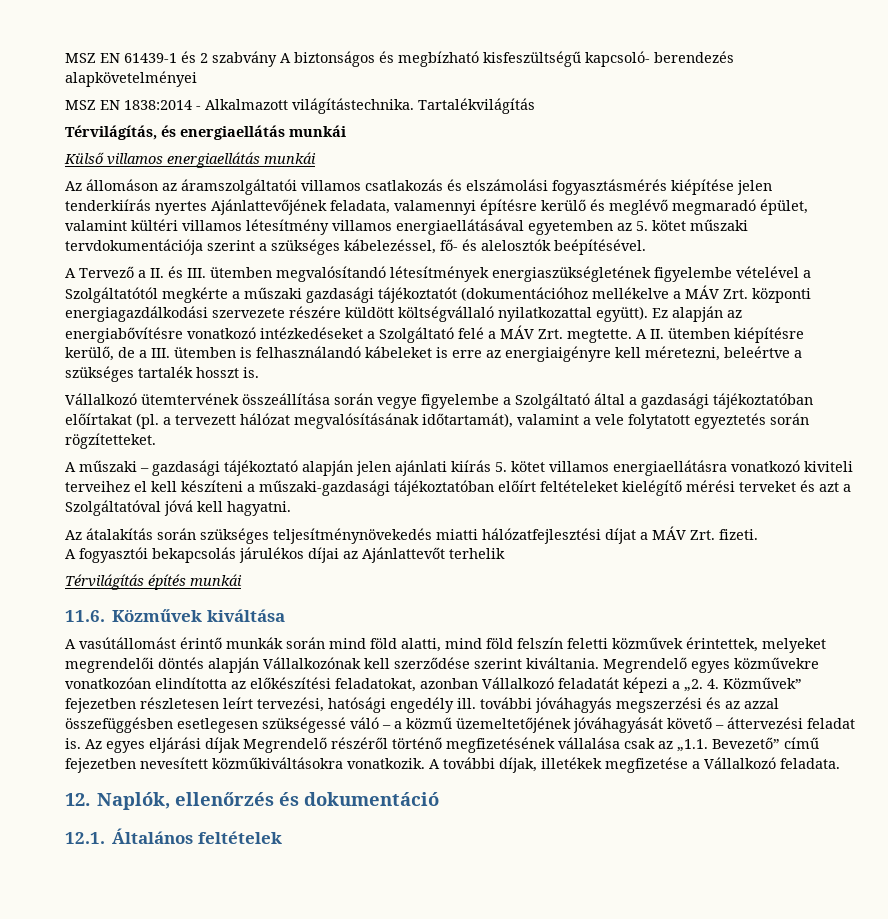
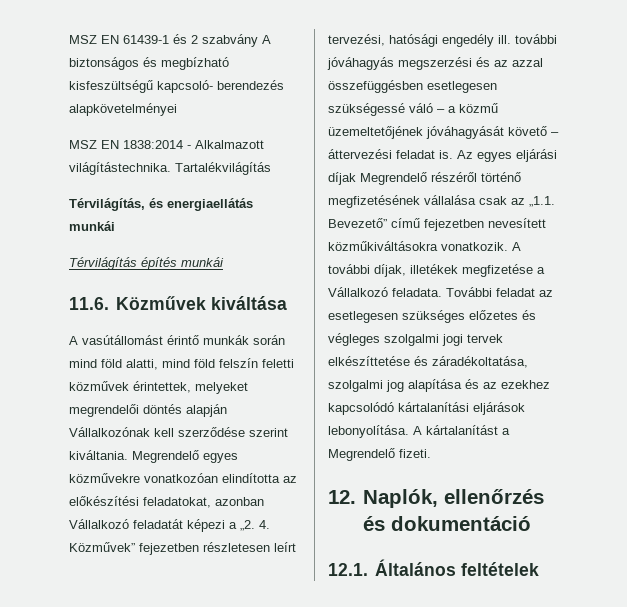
[64,152,316,168] [65,179,772,195] [65,199,808,215] [65,219,748,235] [65,239,646,255] [65,266,811,282] [65,285,811,303] [65,306,742,322] [65,325,804,343] [65,346,802,362] [65,366,259,382] [65,393,813,409] [65,413,809,429] [65,433,156,449] [65,460,853,476] [65,480,851,496] [65,500,291,516] [65,526,758,544] [65,547,505,563] // Külső villamos energiaellátás munkái // Az állomáson az áramszolgáltatói villamos csatlakozás és elszámolási fogyasztásmérés kiépítése jelen tenderkiírás nyertes Ajánlattevőjének feladata, valamennyi építésre kerülő és meglévő megmaradó épület, valamint kültéri villamos létesítmény villamos energiaellátásával egyetemben az 5. kötet műszaki tervdokumentációja szerint a szükséges kábelezéssel, fő- és alelosztók beépítésével. // A Tervező a II. és III. ütemben megvalósítandó létesítmények energiaszükségletének figyelembe vételével a Szolgáltatótól megkérte a műszaki gazdasági tájékoztatót (dokumentációhoz mellékelve a MÁV Zrt. központi energiagazdálkodási szervezete részére küldött költségvállaló nyilatkozattal együtt). Ez alapján az energiabővítésre vonatkozó intézkedéseket a Szolgáltató felé a MÁV Zrt. megtette. A II. ütemben kiépítésre kerülő, de a III. ütemben is felhasználandó kábeleket is erre az energiaigényre kell méretezni, beleértve a szükséges tartalék hosszt is. // Vállalkozó ütemtervének összeállítása során vegye figyelembe a Szolgáltató által a gazdasági tájékoztatóban előírtakat (pl. a tervezett hálózat megvalósításának időtartamát), valamint a vele folytatott egyeztetés során rögzítetteket. // A műszaki – gazdasági tájékoztató alapján jelen ajánlati kiírás 5. kötet villamos energiaellátásra vonatkozó kiviteli terveihez el kell készíteni a műszaki-gazdasági tájékoztatóban előírt feltételeket kielégítő mérési terveket és azt a Szolgáltatóval jóvá kell hagyatni. // Az átalakítás során szükséges teljesítménynövekedés miatti hálózatfejlesztési díjat a MÁV Zrt. fizeti. // A fogyasztói bekapcsolás járulékos díjai az Ajánlattevőt terhelik -> (115, 226) none
(840, 763) none -> [446,287,553,297] [328,310,536,323] [328,333,503,346] [328,356,528,368] [328,379,550,392] [328,402,525,415] [328,425,510,438] [328,448,431,461] További feladat az esetlegesen szükséges előzetes és végleges szolgalmi jogi tervek elkészíttetése és záradékoltatása, szolgalmi jog alapítása és az ezekhez kapcsolódó kártalanítási eljárások lebonyolítása. A kártalanítást a Megrendelő fizeti.

